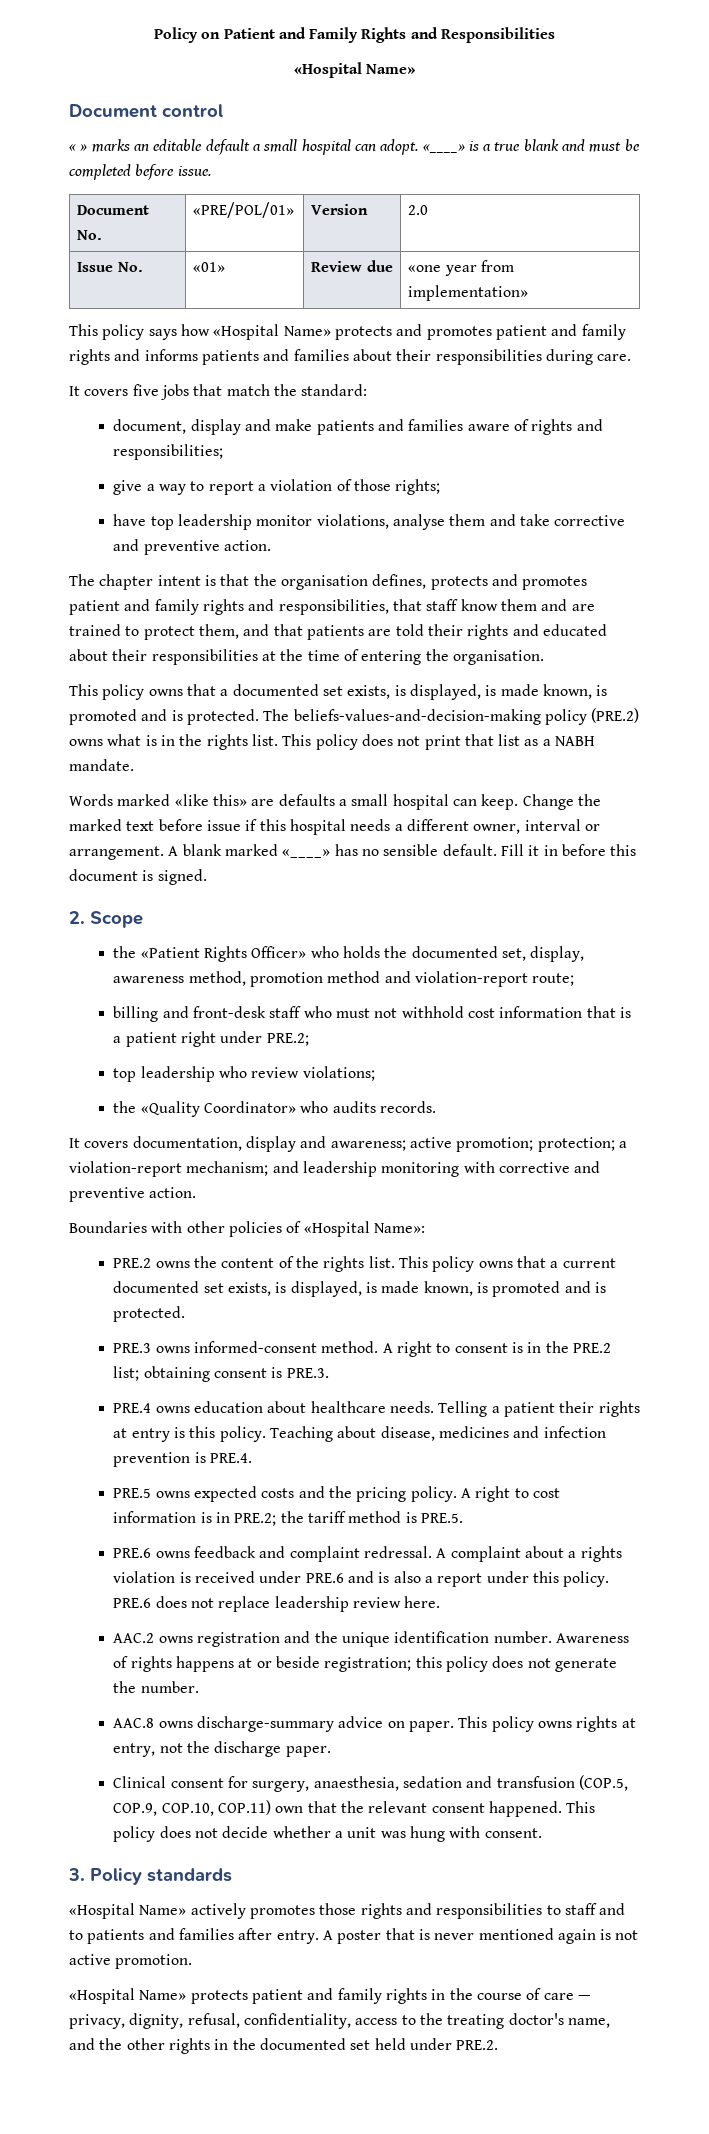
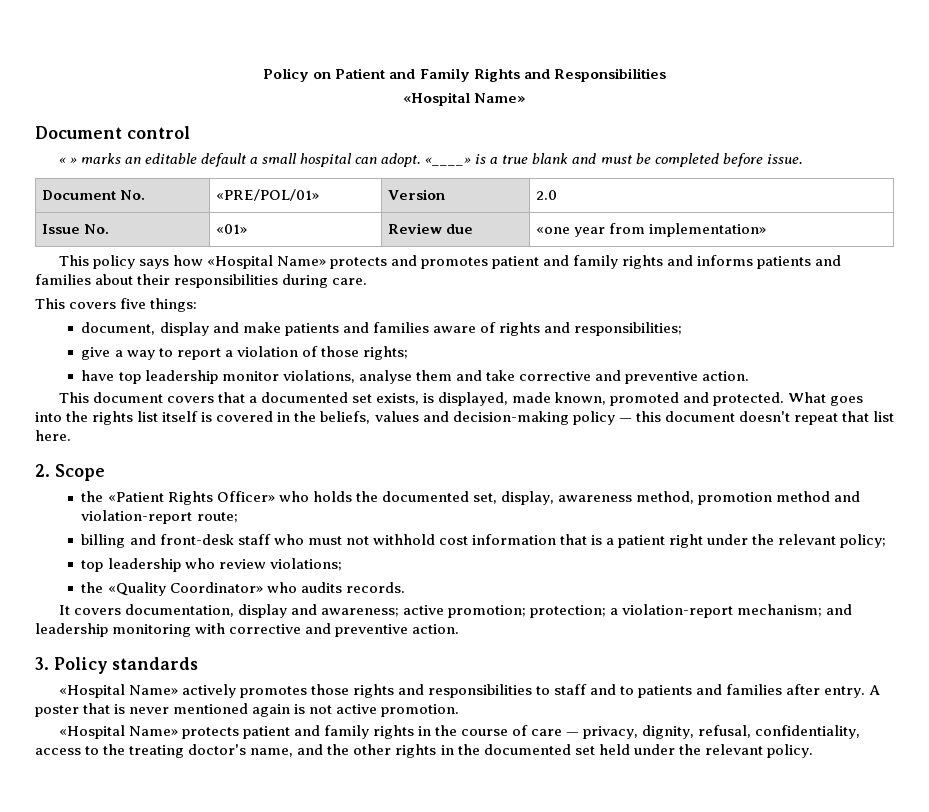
[69,386,80,396] It -> [35,298,65,309] This
[160,384,368,400] jobs that match the standard: -> [150,298,198,312] things:
[69,574,588,590] [69,599,595,615] [69,624,607,640] [69,649,544,665] [69,684,183,700] // The chapter intent is that the organisation defines, protects and promotes patient and family rights and responsibilities, that staff know them and are trained to protect them, and that patients are told their rights and educated about their responsibilities at the time of entering the organisation. // This policy owns -> [58,392,214,403] // This document covers
[485,684,608,699] [69,708,640,725] [69,734,596,750] [69,759,134,771] [69,794,601,810] [69,819,600,835] [69,844,637,860] [69,869,207,885] is made known, is promoted and is protected. The beliefs-values-and-decision-making policy (PRE.2) owns what is in the rights list. This policy does not print that list as a NABH mandate. // Words marked «like this» are defaults a small hospital can keep. Change the marked text before issue if this hospital needs a different owner, interval or arrangement. A blank marked «____» has no sensible default. Fill it in before this document is signed. -> [512,392,864,406] [35,411,894,425] [35,430,71,441] made known, promoted and protected. What goes into the rights list itself is covered in the beliefs, values and decision-making policy — this document doesn't repeat that list here.
[266,1033,309,1046] PRE.2; -> [752,534,887,548] the relevant policy;
[69,1221,425,1237] [113,1256,616,1272] [113,1281,606,1297] [113,1306,186,1322] [113,1341,611,1357] [113,1366,329,1382] [113,1401,640,1417] [113,1426,606,1442] [113,1452,253,1467] [113,1486,560,1502] [113,1511,464,1526] [113,1546,622,1562] [113,1571,610,1587] [113,1596,441,1612] [113,1631,630,1647] [113,1656,617,1672] [113,1681,199,1693] [113,1716,636,1732] [113,1741,331,1757] [113,1775,629,1792] [113,1800,596,1817] [113,1826,542,1842] // Boundaries with other policies of «Hospital Name»: // PRE.2 owns the content of the rights list. This policy owns that a current documented set exists, is displayed, is made known, is promoted and is protected. // PRE.3 owns informed-consent method. A right to consent is in the PRE.2 list; obtaining consent is PRE.3. // PRE.4 owns education about healthcare needs. Telling a patient their rights at entry is this policy. Teaching about disease, medicines and infection prevention is PRE.4. // PRE.5 owns expected costs and the pricing policy. A right to cost information is in PRE.2; the tariff method is PRE.5. // PRE.6 owns feedback and complaint redressal. A complaint about a rights violation is received under PRE.6 and is also a report under this policy. PRE.6 does not replace leadership review here. // AAC.2 owns registration and the unique identification number. Awareness of rights happens at or beside registration; this policy does not generate the number. // AAC.8 owns discharge-summary advice on paper. This policy owns rights at entry, not the discharge paper. // Clinical consent for surgery, anaesthesia, sedation and transfusion (COP.5, COP.9, COP.10, COP.11) own that the relevant consent happened. This policy does not decide whether a unit was hung with consent. -> (460, 629) none
[456,2040,499,2050] PRE.2. -> [678,744,813,758] the relevant policy.

